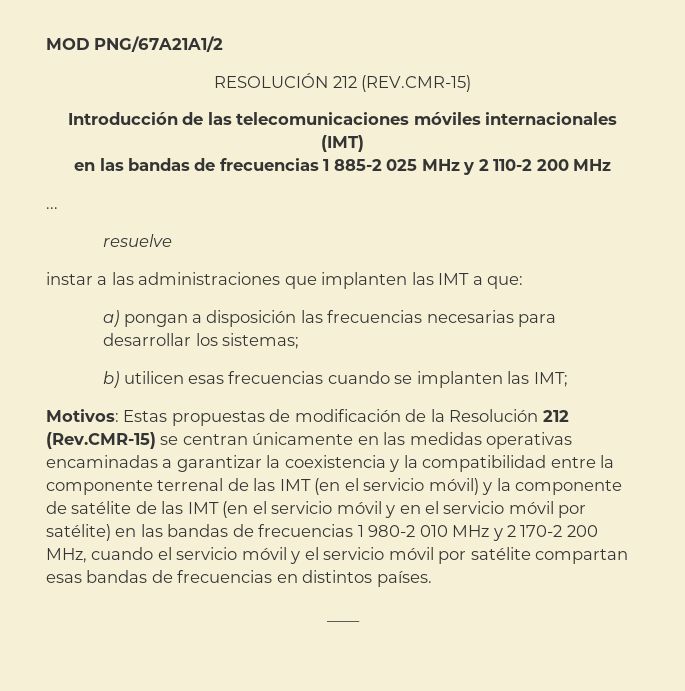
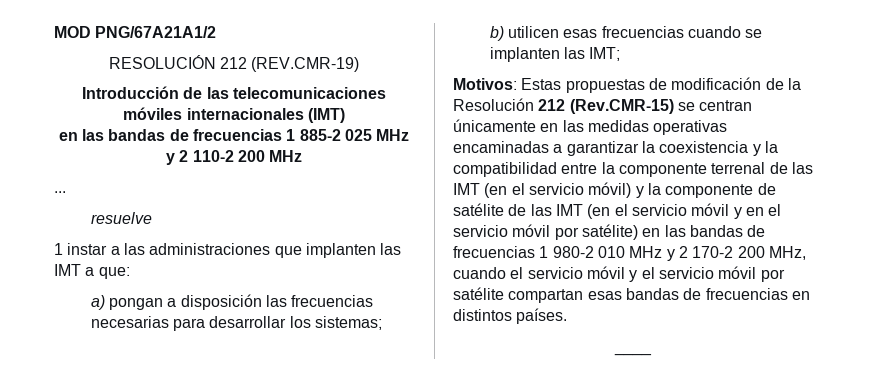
[360,75,471,92] (REV.CMR-15) -> [251,57,360,72] (REV.CMR-19)
(173, 240) none -> [54,243,63,255] 1

